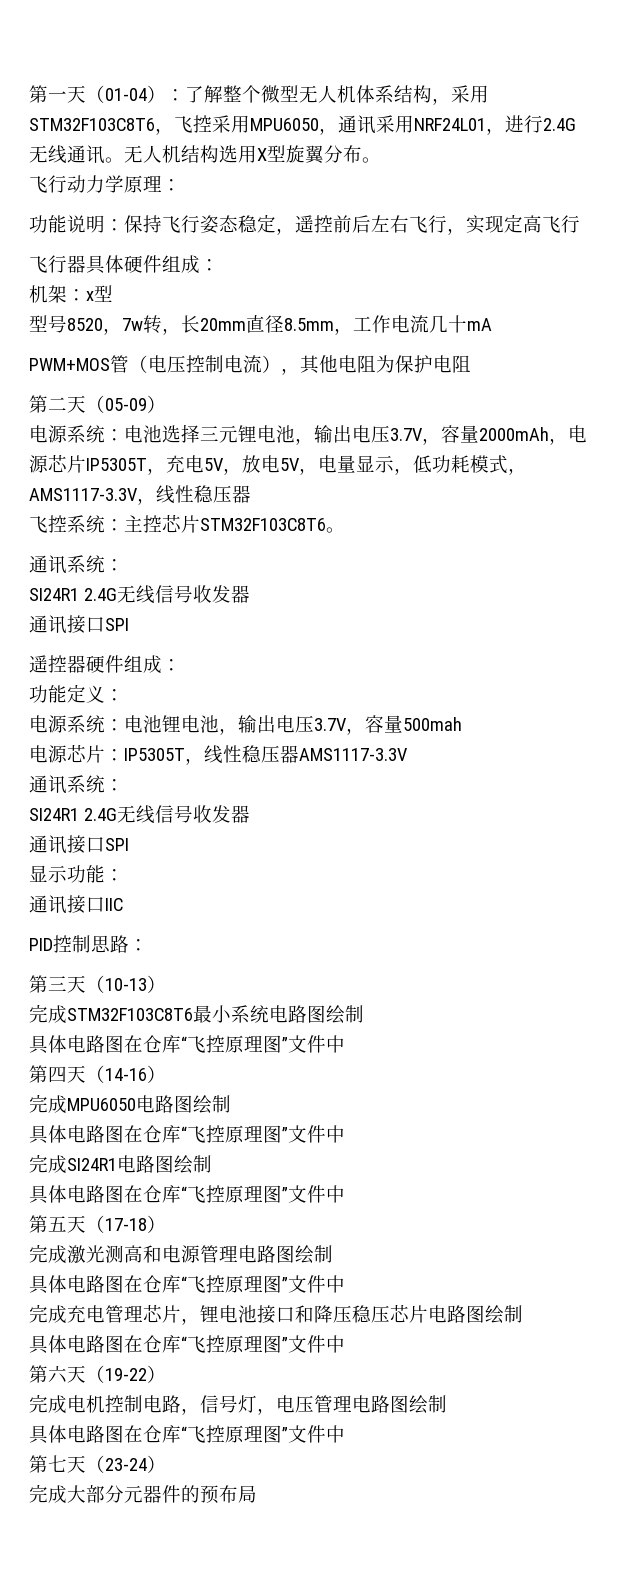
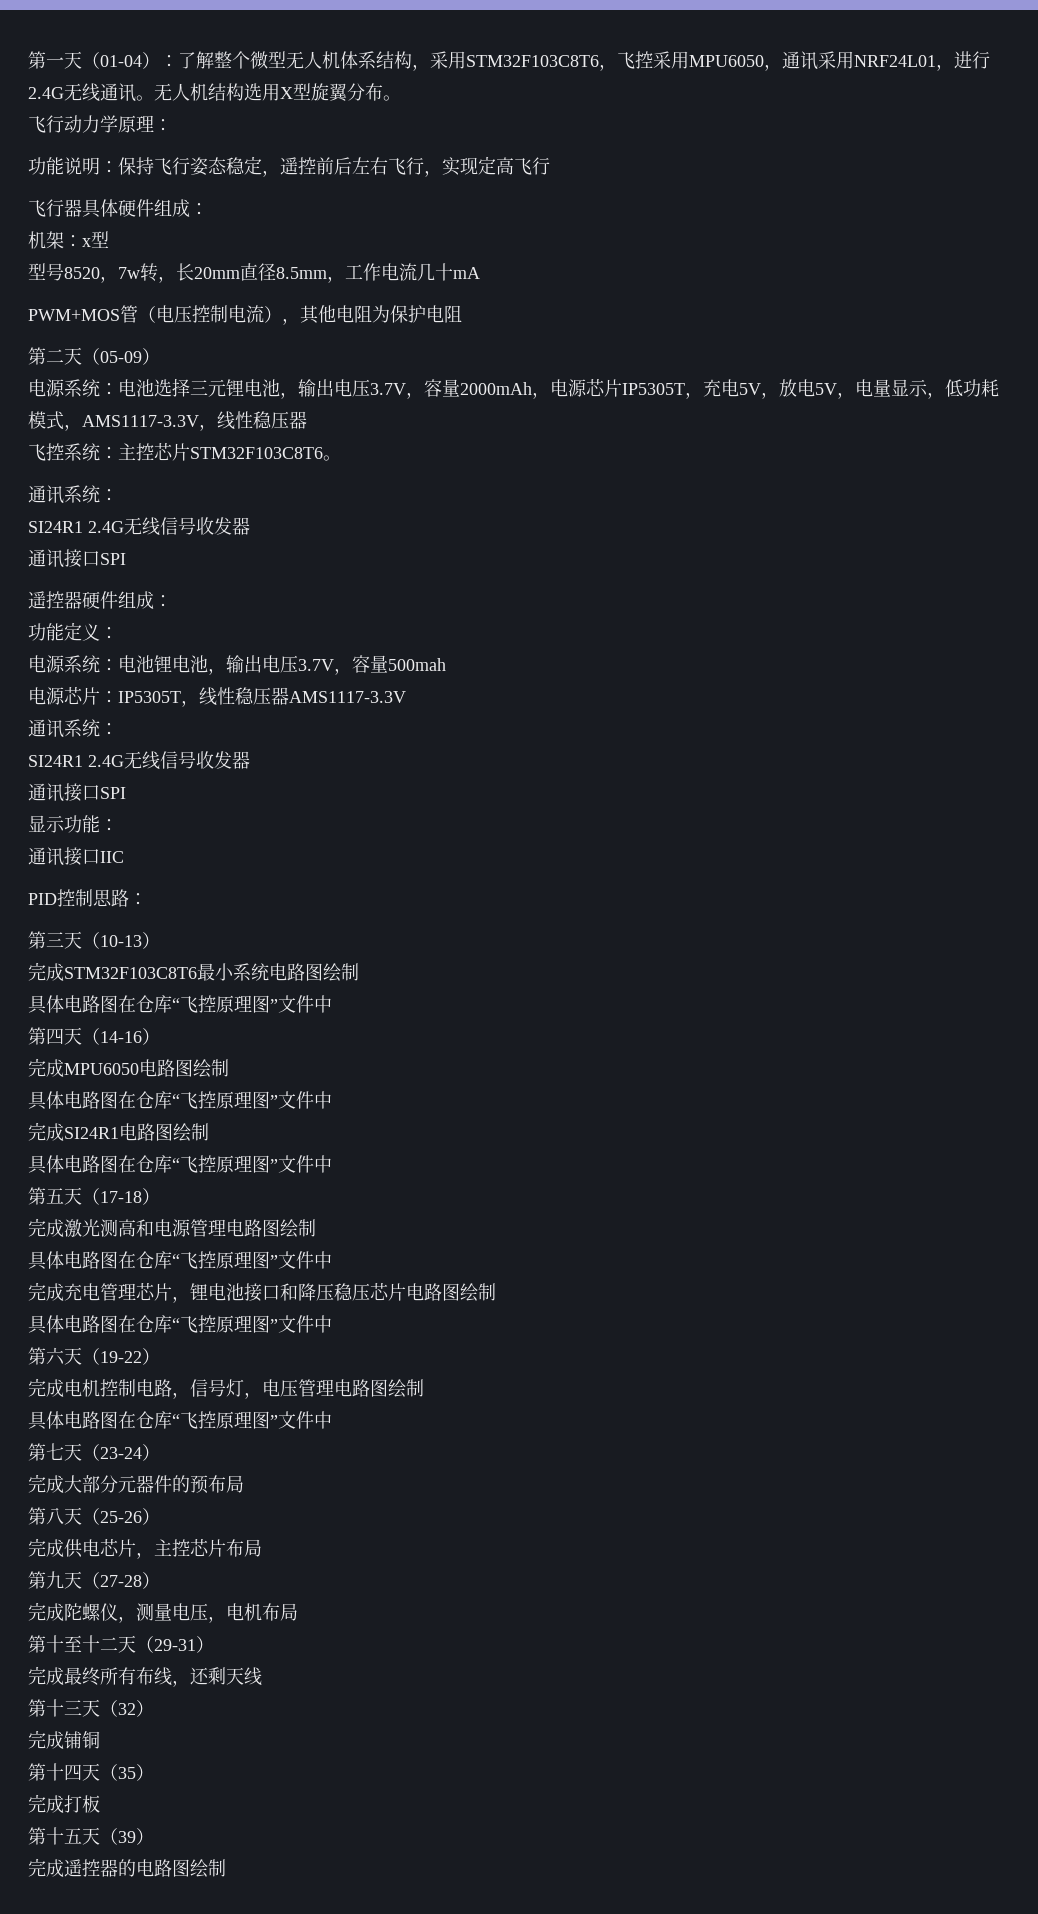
(257, 1494) none -> [28,1507,160,1525] [28,1538,262,1559] [28,1571,160,1589] [28,1602,298,1623] [28,1635,214,1653] [28,1666,262,1687] [28,1699,154,1717] [28,1730,100,1749] [28,1763,154,1781] [28,1794,100,1813] [28,1827,154,1845] [28,1858,226,1878] // 第八天（25-26） // 完成供电芯片，主控芯片布局 // 第九天（27-28） // 完成陀螺仪，测量电压，电机布局 // 第十至十二天（29-31） // 完成最终所有布线，还剩天线 // 第十三天（32） // 完成铺铜 // 第十四天（35） // 完成打板 // 第十五天（39） // 完成遥控器的电路图绘制

